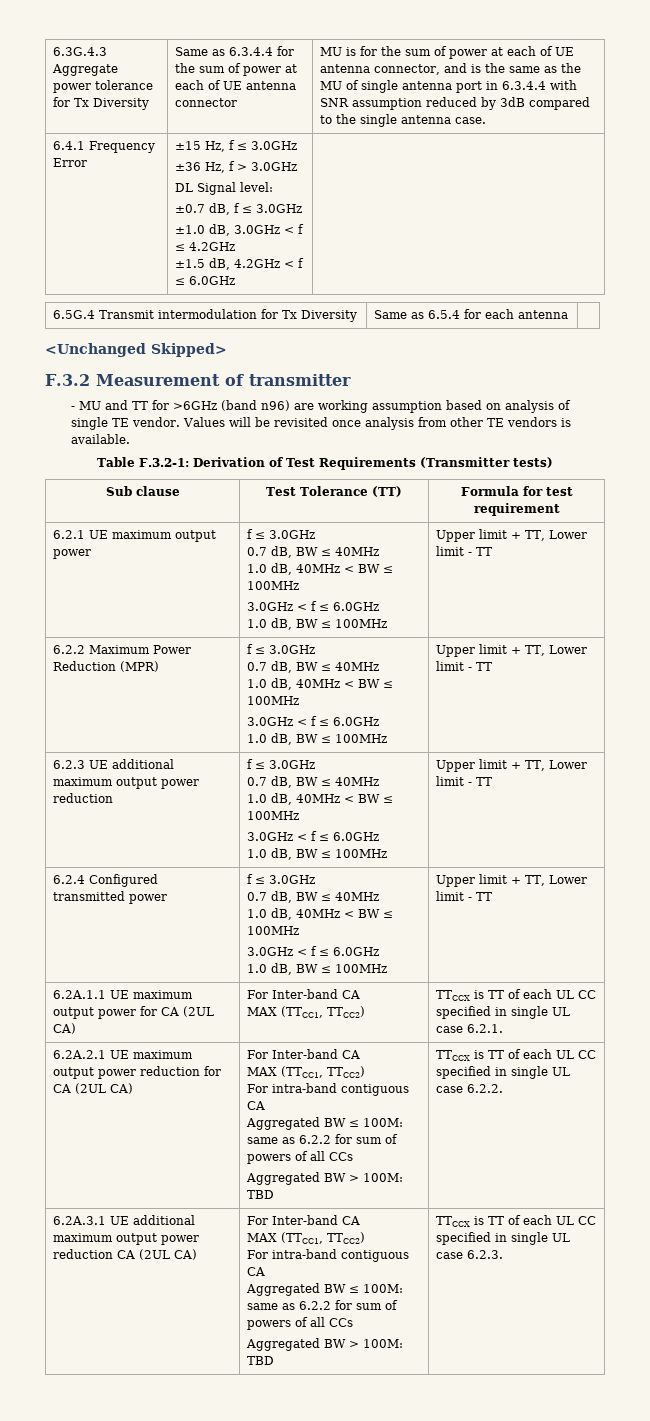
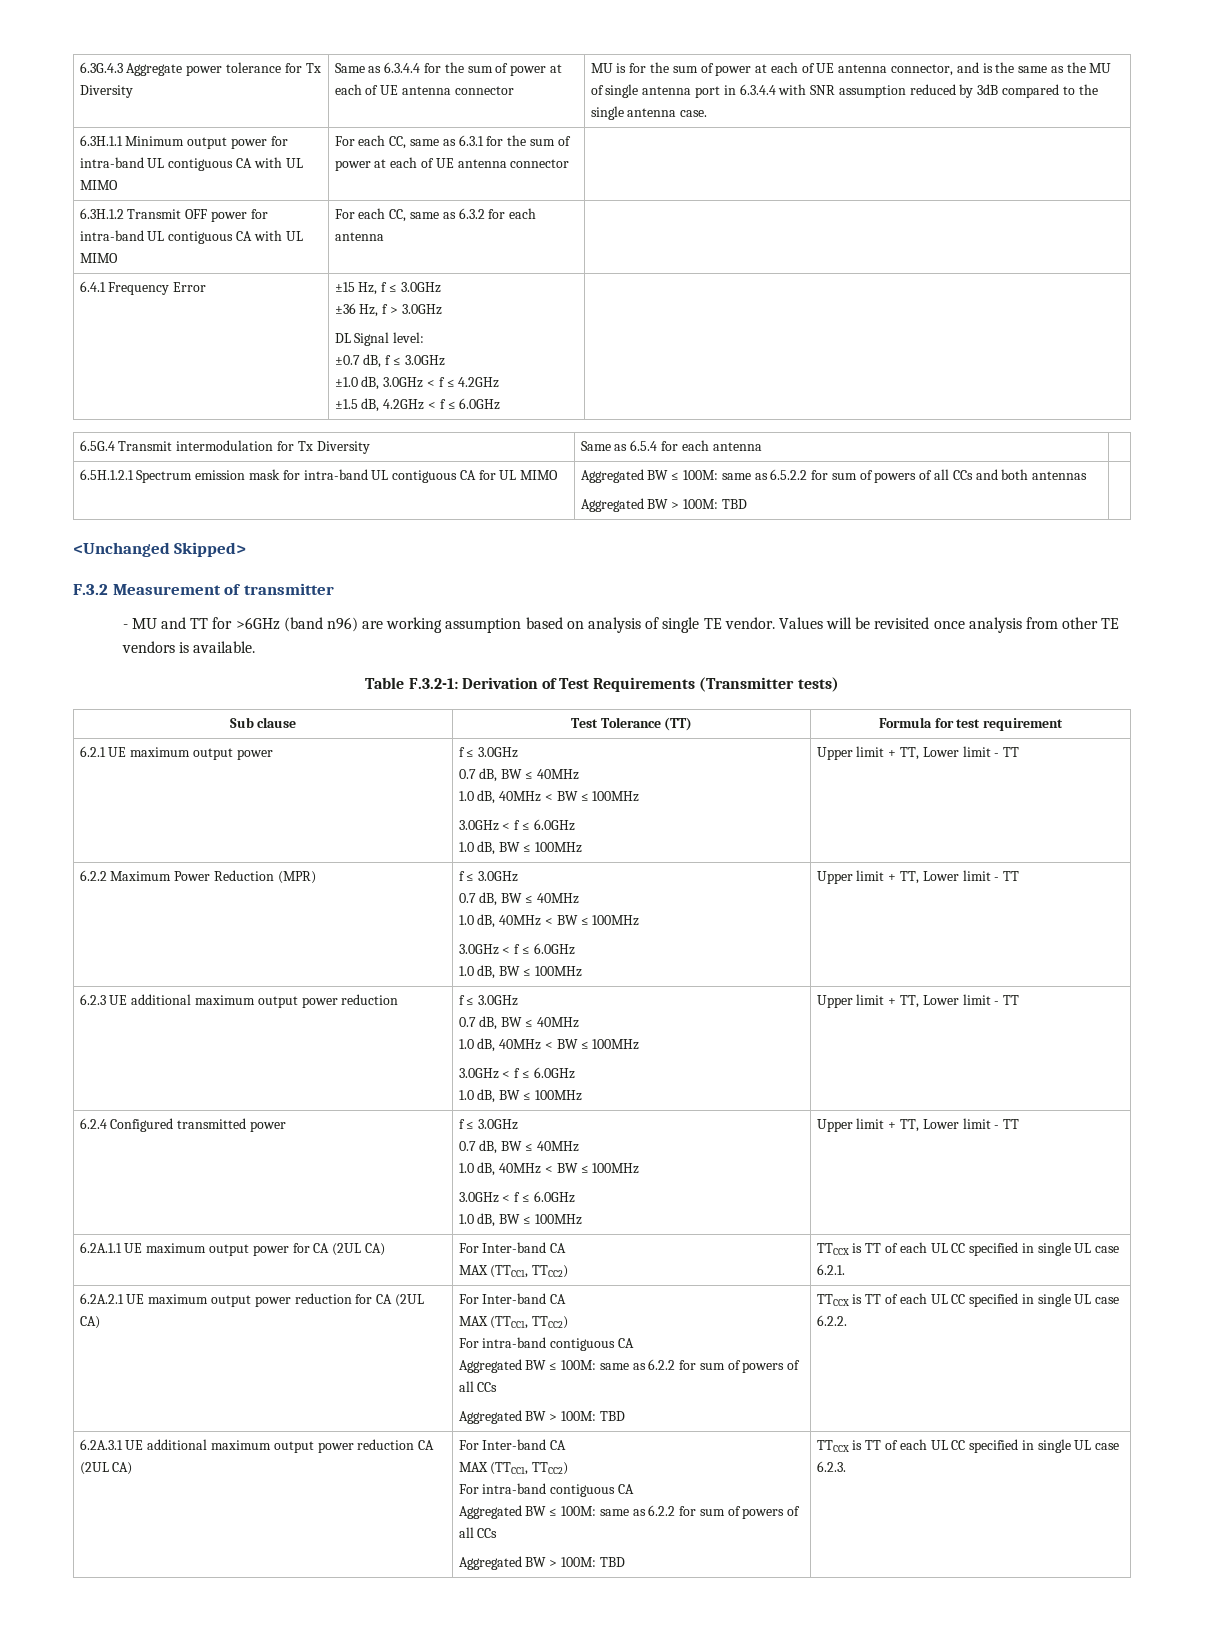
(487, 120) none -> [79,135,288,149] [79,157,303,171] [79,180,118,190] [334,135,571,149] [334,157,570,171] [79,208,268,222] [79,230,303,244] [79,253,118,263] [334,208,537,222] [334,232,384,241] // 6.3H.1.1 Minimum output power for intra-band UL contiguous CA with UL MIMO | For each CC, same as 6.3.1 for the sum of power at each of UE antenna connector | // 6.3H.1.2 Transmit OFF power for intra-band UL contiguous CA with UL MIMO | For each CC, same as 6.3.2 for each antenna |
(569, 314) none -> [79,469,559,483] [580,469,1088,483] [580,498,747,512] // 6.5H.1.2.1 Spectrum emission mask for intra-band UL contiguous CA for UL MIMO | Aggregated BW ≤ 100M: same as 6.5.2.2 for sum of powers of all CCs and both antennas // Aggregated BW > 100M: TBD |

